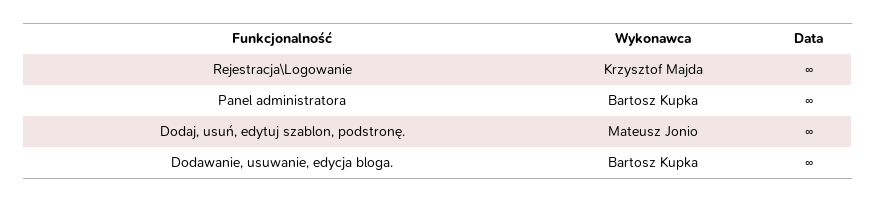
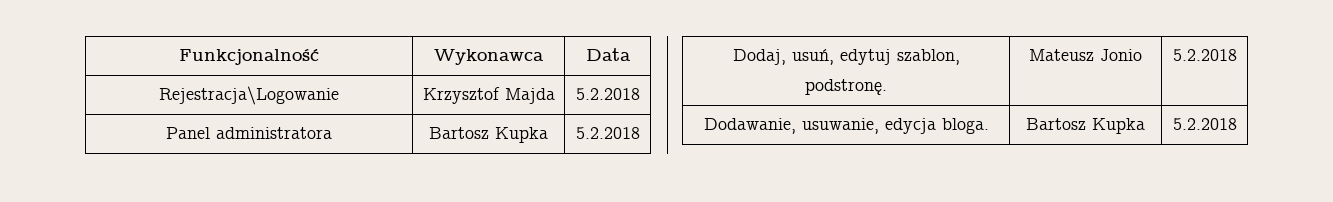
[804,68,813,74] ∞ -> [575,88,640,100] 5.2.2018
[804,99,813,105] ∞ -> [575,127,640,139] 5.2.2018
[804,130,813,136] ∞ -> [1172,49,1237,61] 5.2.2018
[804,161,813,167] ∞ -> [1172,118,1237,130] 5.2.2018

